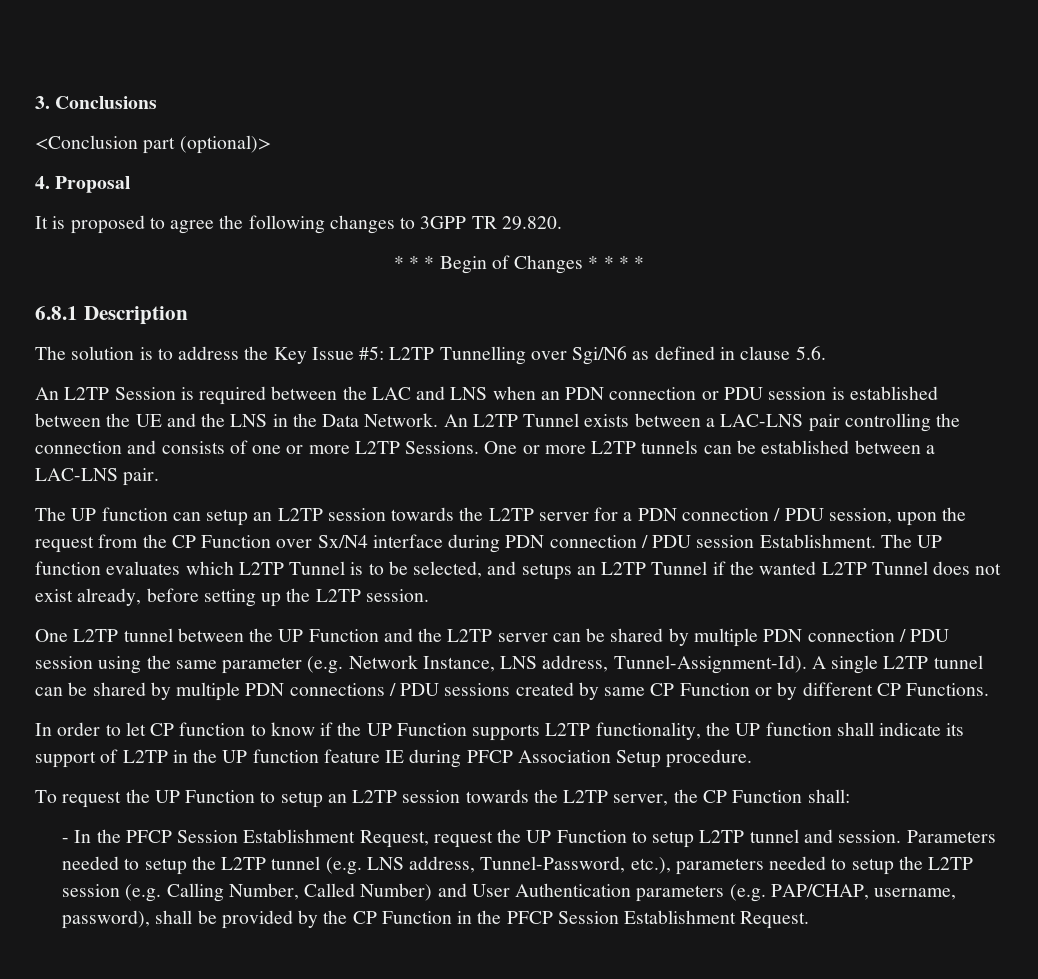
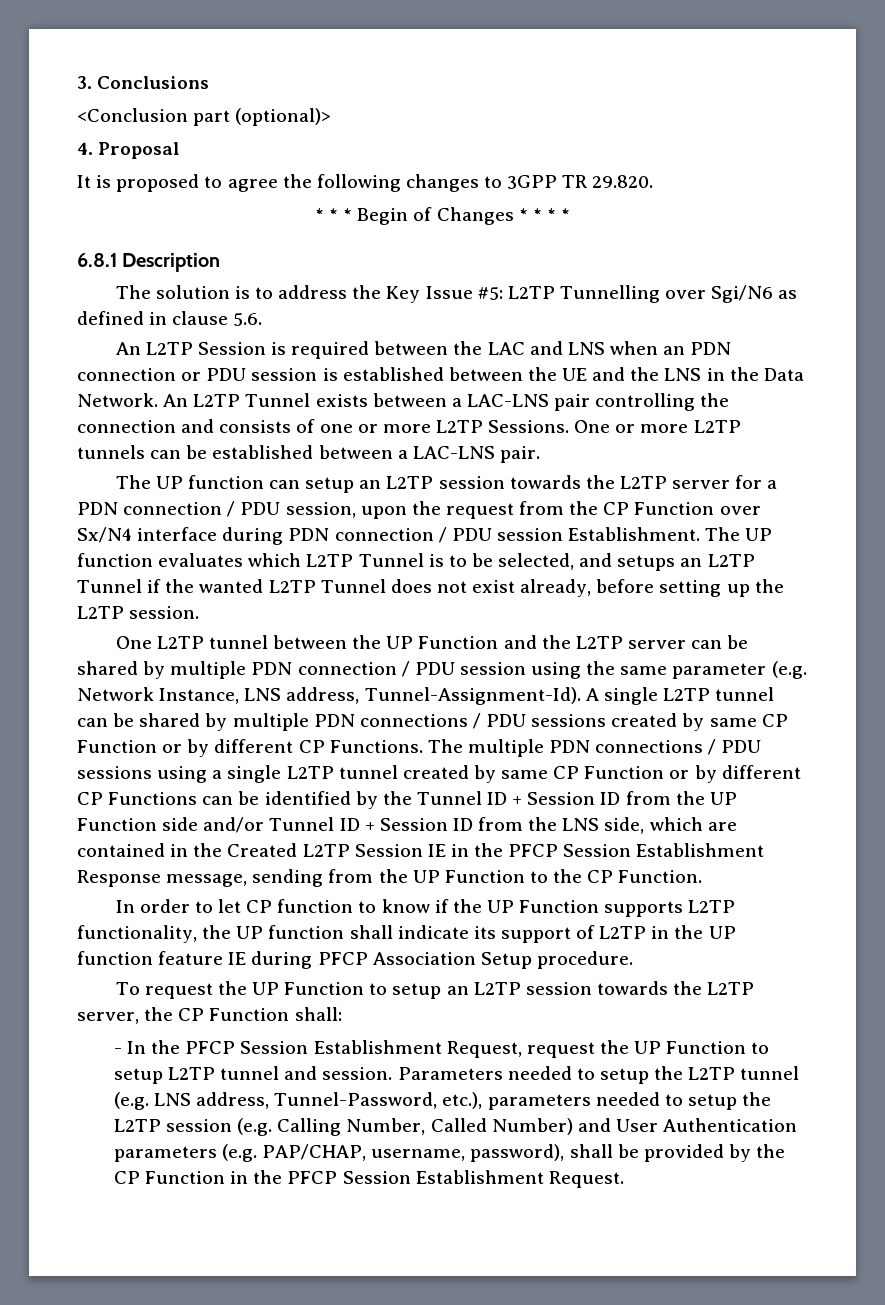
(990, 689) none -> [427,739,762,757] [77,765,801,783] [77,791,737,809] [77,817,737,834] [77,843,765,857] [77,869,703,887] The multiple PDN connections / PDU sessions using a single L2TP tunnel created by same CP Function or by different CP Functions can be identified by the Tunnel ID + Session ID from the UP Function side and/or Tunnel ID + Session ID from the LNS side, which are contained in the Created L2TP Session IE in the PFCP Session Establishment Response message, sending from the UP Function to the CP Function.

